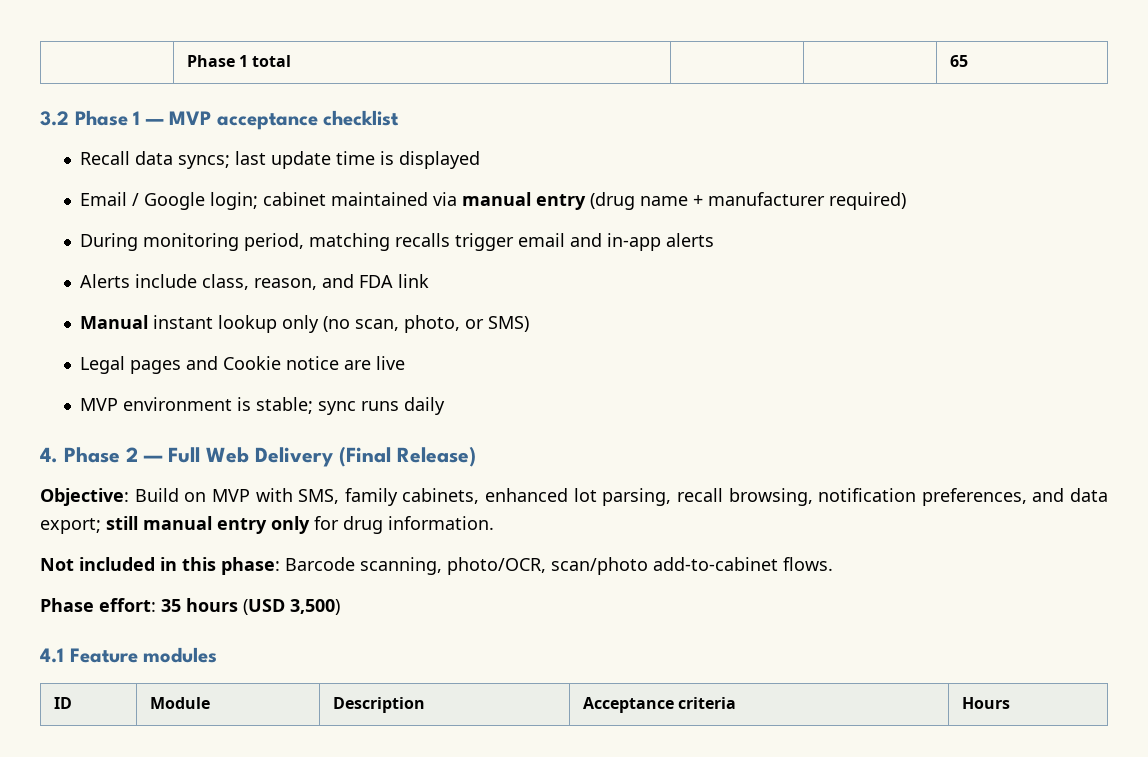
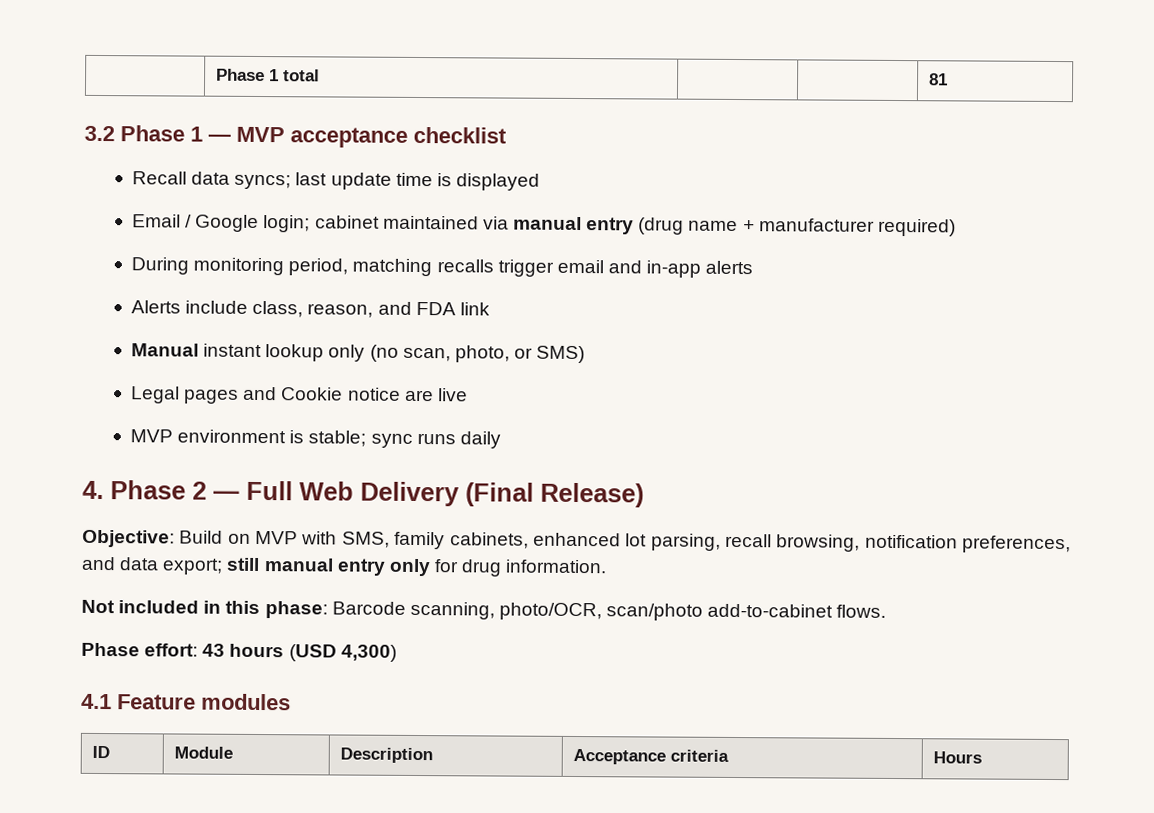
[949,55,968,67] 65 -> [928,73,948,86] 81
[161,599,181,612] 35 -> [202,643,226,657] 43
[290,599,340,615] 3,500) -> [340,644,397,662] 4,300)

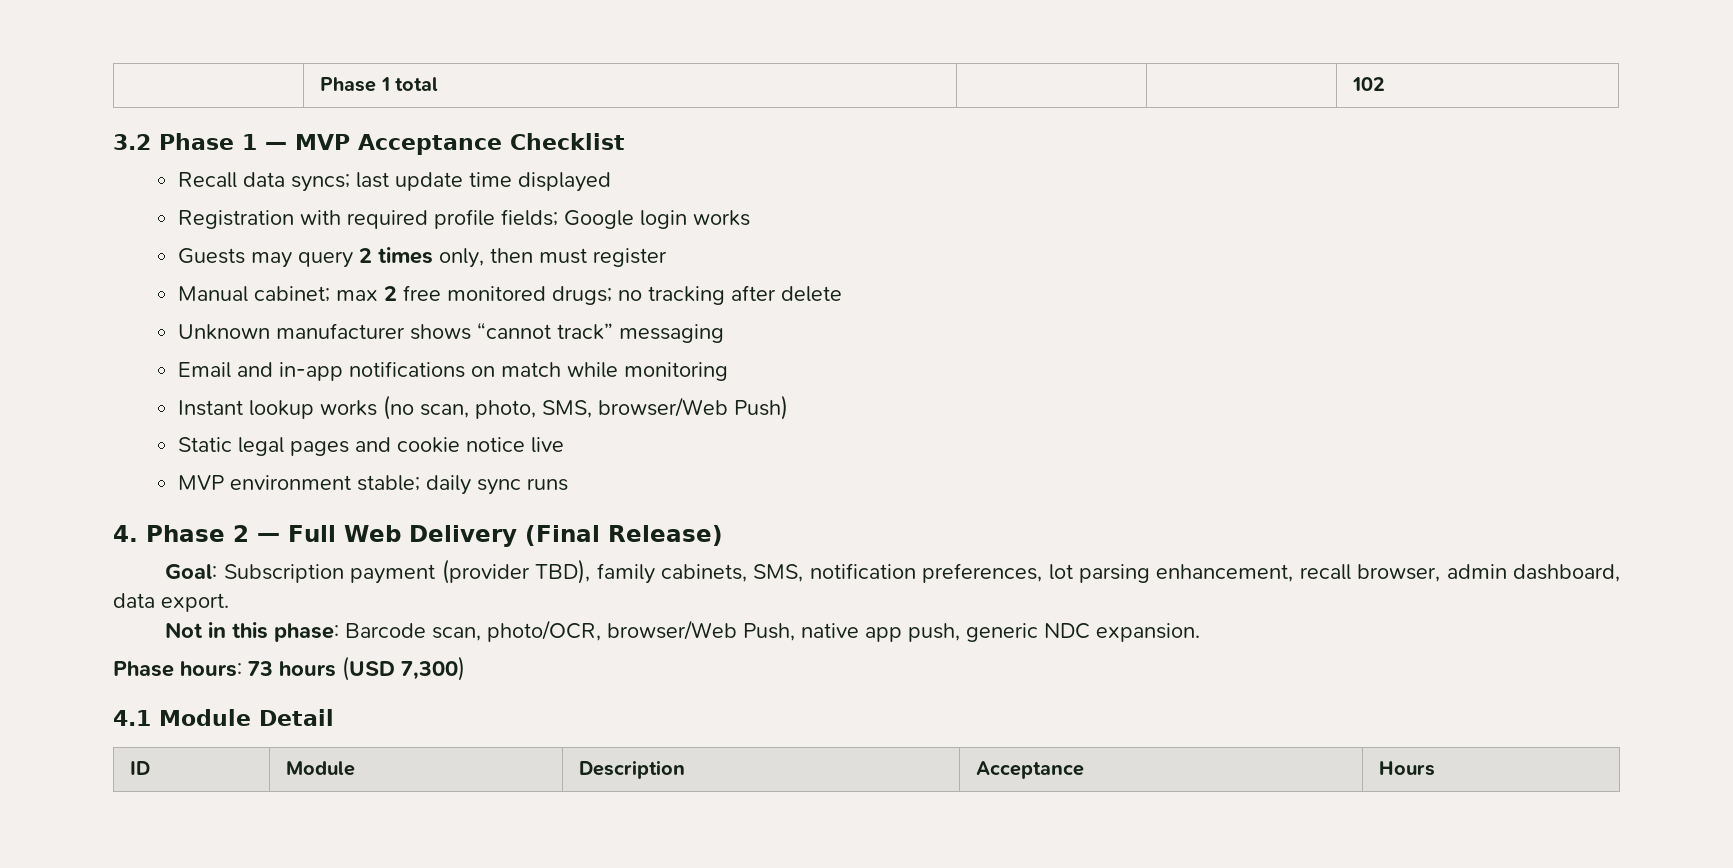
[928,73,948,86] 81 -> [1352,77,1386,91] 102
[290,126,507,148] acceptance checklist -> [358,133,625,155] Acceptance Checklist
[436,173,452,187] is -> (513, 179) none
[132,214,956,237] [131,257,754,278] [131,300,490,318] [131,343,586,364] [131,386,434,404] Email / Google login; cabinet maintained via manual entry (drug name + manufacturer required) // During monitoring period, matching recalls trigger email and in-app alerts // Alerts include class, reason, and FDA link // Manual instant lookup only (no scan, photo, or SMS) // Legal pages and Cookie notice are -> [178,209,751,229] [178,247,668,268] [178,285,843,305] [178,322,725,343] [178,361,729,381] [178,395,789,420] [178,437,526,456] Registration with required profile fields; Google login works // Guests may query 2 times only, then must register // Manual cabinet; max 2 free monitored drugs; no tracking after delete // Unknown manufacturer shows “cannot track” messaging // Email and in-app notifications on match while monitoring // Instant lookup works (no scan, photo, SMS, browser/Web Push) // Static legal pages and cookie notice
[289,430,367,447] is stable; -> [357,475,472,495] stable; daily
[459,431,501,449] daily -> (569, 484) none
[82,529,1072,554] [81,556,608,577] Objective: Build on MVP with SMS, family cabinets, enhanced lot parsing, recall browsing, notification preferences, and data export; still manual entry only for drug information. -> [165,559,1621,584] [113,593,229,612] Goal: Subscription payment (provider TBD), family cabinets, SMS, notification preferences, lot parsing enhancement, recall browser, admin dashboard, data export.
[118,600,200,614] included -> (204, 630) none
[409,601,887,621] [81,642,226,657] scanning, photo/OCR, scan/photo add-to-cabinet flows. // Phase effort: 43 -> [432,620,1201,642] [113,661,273,677] scan, photo/OCR, browser/Web Push, native app push, generic NDC expansion. // Phase hours: 73
[340,644,397,662] 4,300) -> [401,656,465,681] 7,300)
[117,693,291,711] Feature modules -> [159,709,334,726] Module Detail
[669,749,729,762] criteria -> (1085, 770) none

